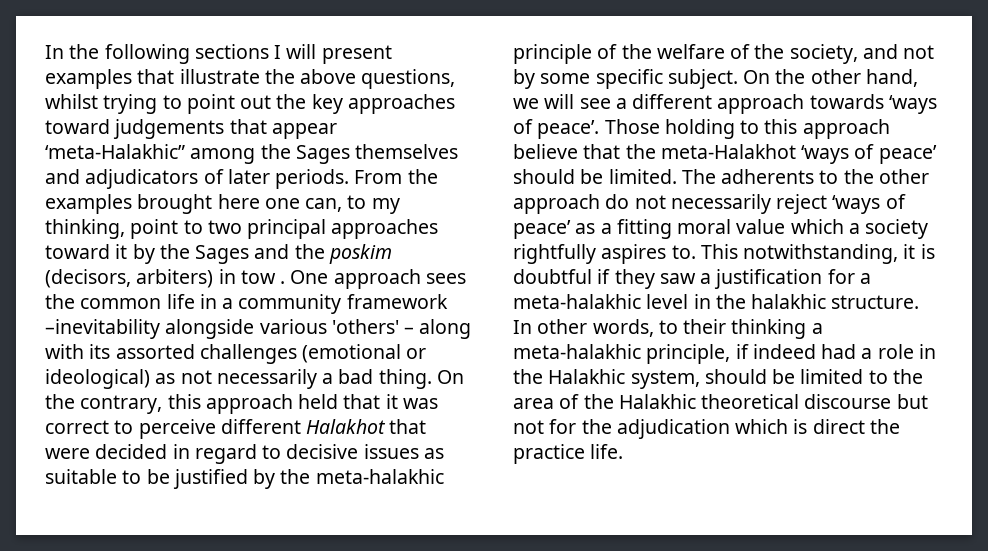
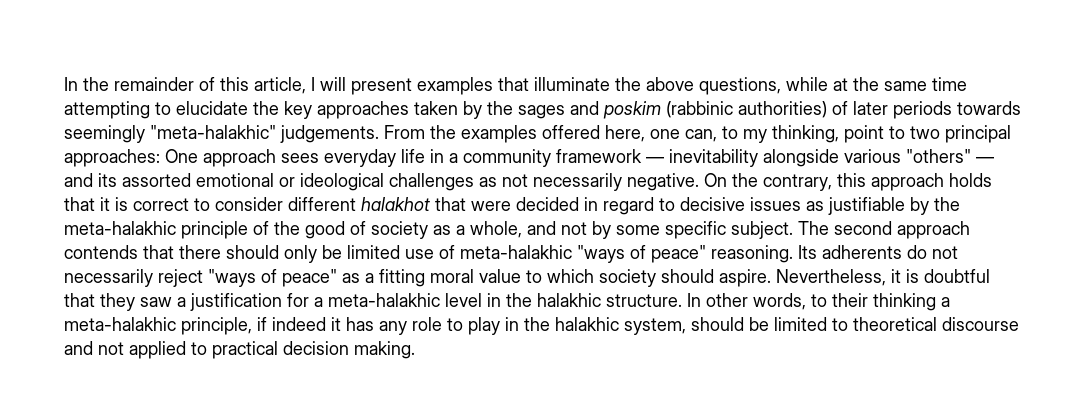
[104,44,269,64] following sections -> [114,77,306,94] remainder of this article,
[179,69,260,84] illustrate -> [534,77,610,91] illuminate
[45,94,455,114] [45,119,337,139] [45,144,459,164] [45,169,350,189] whilst trying to point out the key approaches toward judgements that appear ‘meta-Halakhic” among the Sages themselves and adjudicators of later periods. -> [786,77,967,91] [64,101,1021,119] [64,125,379,143] while at the same time attempting to elucidate the key approaches taken by the sages and poskim (rabbinic authorities) of later periods towards seemingly "meta-halakhic" judgements.
[137,194,260,214] brought here -> [542,125,645,142] offered here,
[331,219,439,239] [45,244,392,264] [45,269,286,288] approaches toward it by the Sages and the poskim (decisors, arbiters) in tow . -> [64,149,160,167] approaches:
[45,294,162,309] the common -> [324,149,396,167] everyday
[45,319,472,339] [45,344,427,364] [45,369,432,389] –inevitability alongside various 'others' – along with its assorted challenges (emotional or ideological) as not necessarily a bad thing. -> [646,149,994,167] [64,173,699,191] — inevitability alongside various "others" — and its assorted emotional or ideological challenges as not necessarily negative.
[298,394,339,409] held -> [949,173,992,187] holds
[402,398,438,409] was -> [115,197,128,211] is
[138,419,387,439] perceive different Halakhot -> [215,197,430,211] consider different halakhot
[45,469,248,489] suitable to be justified -> [828,197,905,215] justifiable
[656,44,858,64] welfare of the society, -> [305,221,522,239] good of society as a whole,
[743,69,918,87] [513,94,937,114] [513,119,890,139] [513,144,937,164] [513,169,929,184] [513,194,600,214] On the other hand, we will see a different approach towards ‘ways of peace’. Those holding to this approach believe that the meta-Halakhot ‘ways of peace’ should be limited. The adherents to the other approach -> [798,221,970,239] [64,245,902,263] The second approach contends that there should only be limited use of meta-halakhic "ways of peace" reasoning. Its adherents
[832,194,906,214] [513,220,571,239] ‘ways of peace’ -> [208,269,337,287] "ways of peace"
[790,219,929,239] [513,244,899,264] which a society rightfully aspires to. This notwithstanding, -> [526,269,886,287] to which society should aspire. Nevertheless,
[597,269,611,284] if -> [64,293,95,307] that
[821,344,936,359] [513,369,626,384] had a role in the Halakhic -> [331,317,619,335] it has any role to play in the halakhic
[892,369,923,384] [513,394,928,409] [513,419,900,439] [513,444,624,464] the area of the Halakhic theoretical discourse but not for the adjudication which is direct the practice life. -> [853,317,1019,331] [64,341,415,359] theoretical discourse and not applied to practical decision making.

